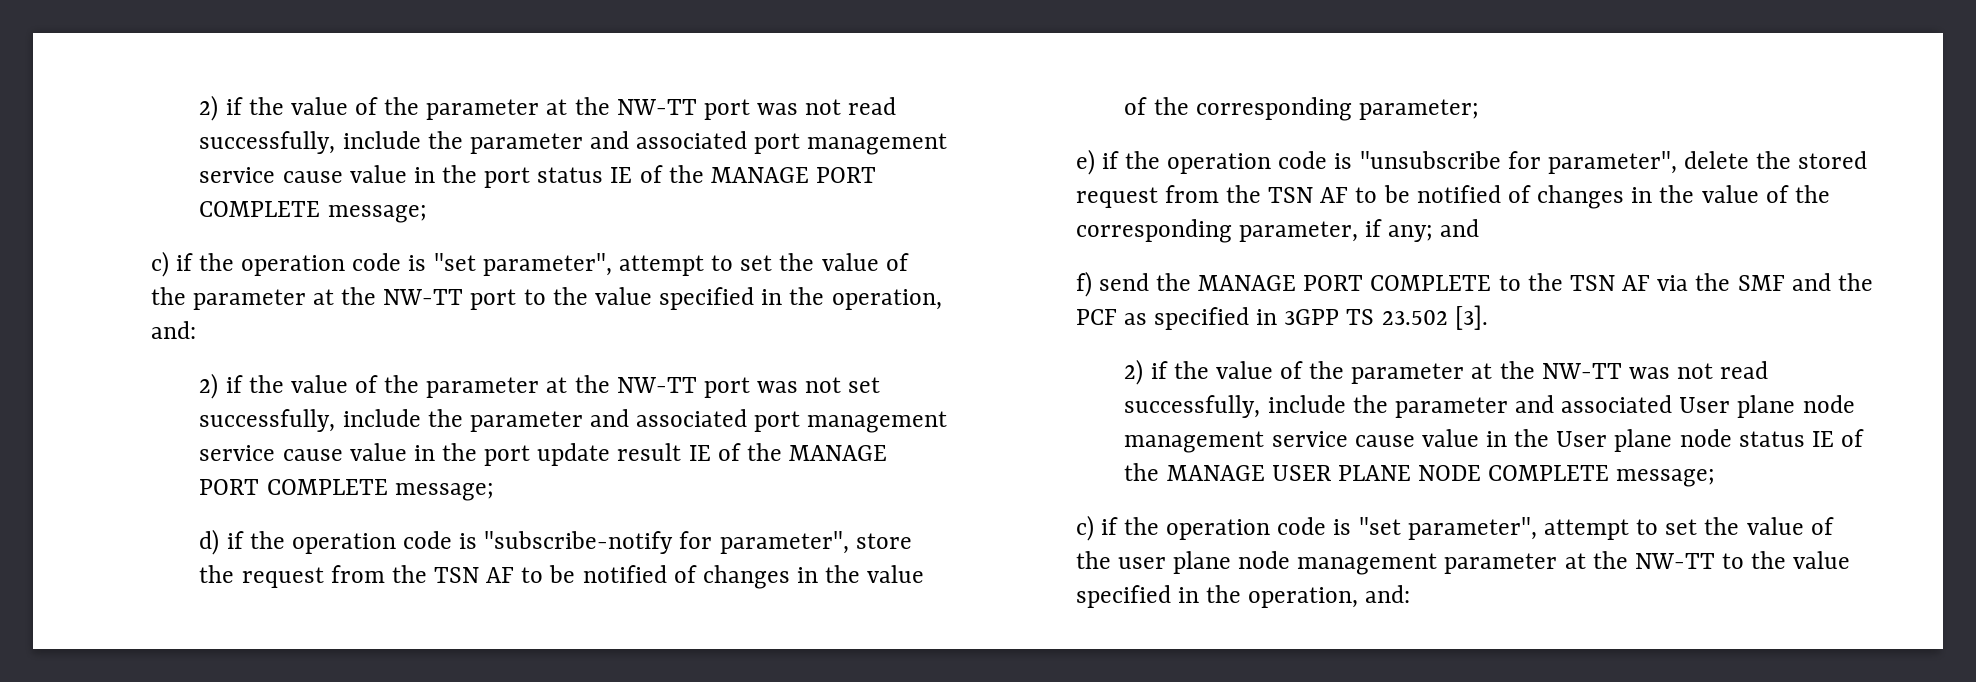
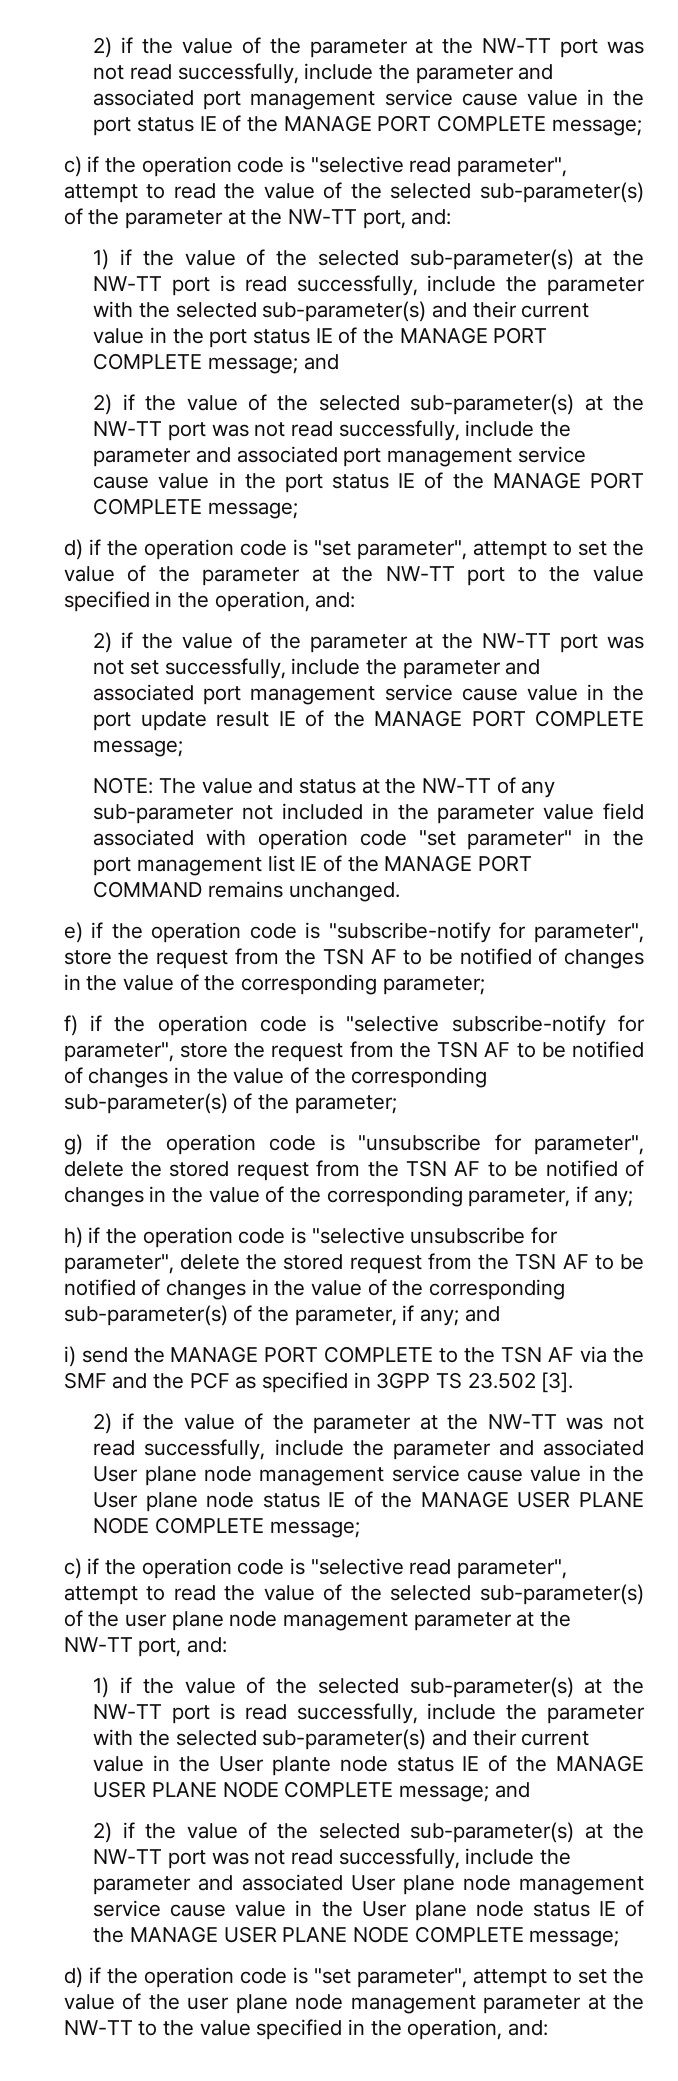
(427, 263) none -> [310,156,567,177] [63,182,644,203] [63,208,452,229] [93,249,644,270] [93,275,645,296] [93,301,590,322] [93,327,548,348] [93,353,339,374] [93,394,644,415] [93,420,571,441] [93,446,586,467] [93,472,644,493] [93,498,298,519] [63,539,308,560] "selective read parameter", attempt to read the value of the selected sub-parameter(s) of the parameter at the NW-TT port, and: // 1) if the value of the selected sub-parameter(s) at the NW-TT port is read successfully, include the parameter with the selected sub-parameter(s) and their current value in the port status IE of the MANAGE PORT COMPLETE message; and // 2) if the value of the selected sub-parameter(s) at the NW-TT port was not read successfully, include the parameter and associated port management service cause value in the port status IE of the MANAGE PORT COMPLETE message; // d) if the operation code is
[199,529,220,555] d) -> [93,777,556,798] [93,803,644,824] [93,829,644,850] [93,855,532,876] [93,881,400,902] [63,922,83,943] NOTE: The value and status at the NW-TT of any sub-parameter not included in the parameter value field associated with operation code "set parameter" in the port management list IE of the MANAGE PORT COMMAND remains unchanged. // e)
[1075,149,1095,175] e) -> [63,1015,645,1036] [63,1041,644,1062] [63,1067,488,1088] [63,1093,397,1114] [63,1134,83,1155] f) if the operation code is "selective subscribe-notify for parameter", store the request from the TSN AF to be notified of changes in the value of the corresponding sub-parameter(s) of the parameter; // g)
[1440,219,1480,237] [1075,271,1092,297] and // f) -> [63,1227,558,1248] [63,1253,644,1274] [63,1279,565,1300] [63,1305,500,1326] [63,1346,76,1367] // h) if the operation code is "selective unsubscribe for parameter", delete the stored request from the TSN AF to be notified of changes in the value of the corresponding sub-parameter(s) of the parameter, if any; and // i)
(1352, 527) none -> [310,1558,567,1579] [63,1584,644,1605] [63,1610,571,1631] [63,1637,227,1657] [93,1677,644,1698] [93,1703,645,1724] [93,1729,590,1750] [93,1755,644,1776] [93,1781,530,1802] [93,1822,644,1843] [93,1848,571,1869] [93,1874,644,1895] [93,1900,644,1921] [93,1926,620,1947] [63,1967,308,1988] "selective read parameter", attempt to read the value of the selected sub-parameter(s) of the user plane node management parameter at the NW-TT port, and: // 1) if the value of the selected sub-parameter(s) at the NW-TT port is read successfully, include the parameter with the selected sub-parameter(s) and their current value in the User plante node status IE of the MANAGE USER PLANE NODE COMPLETE message; and // 2) if the value of the selected sub-parameter(s) at the NW-TT port was not read successfully, include the parameter and associated User plane node management service cause value in the User plane node status IE of the MANAGE USER PLANE NODE COMPLETE message; // d) if the operation code is

